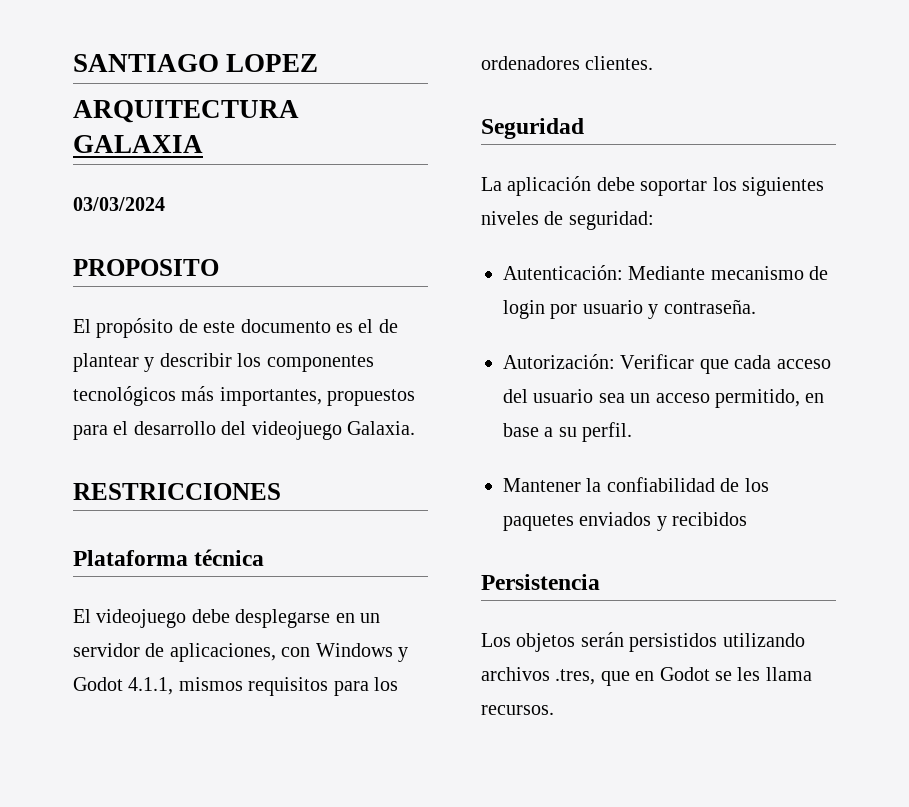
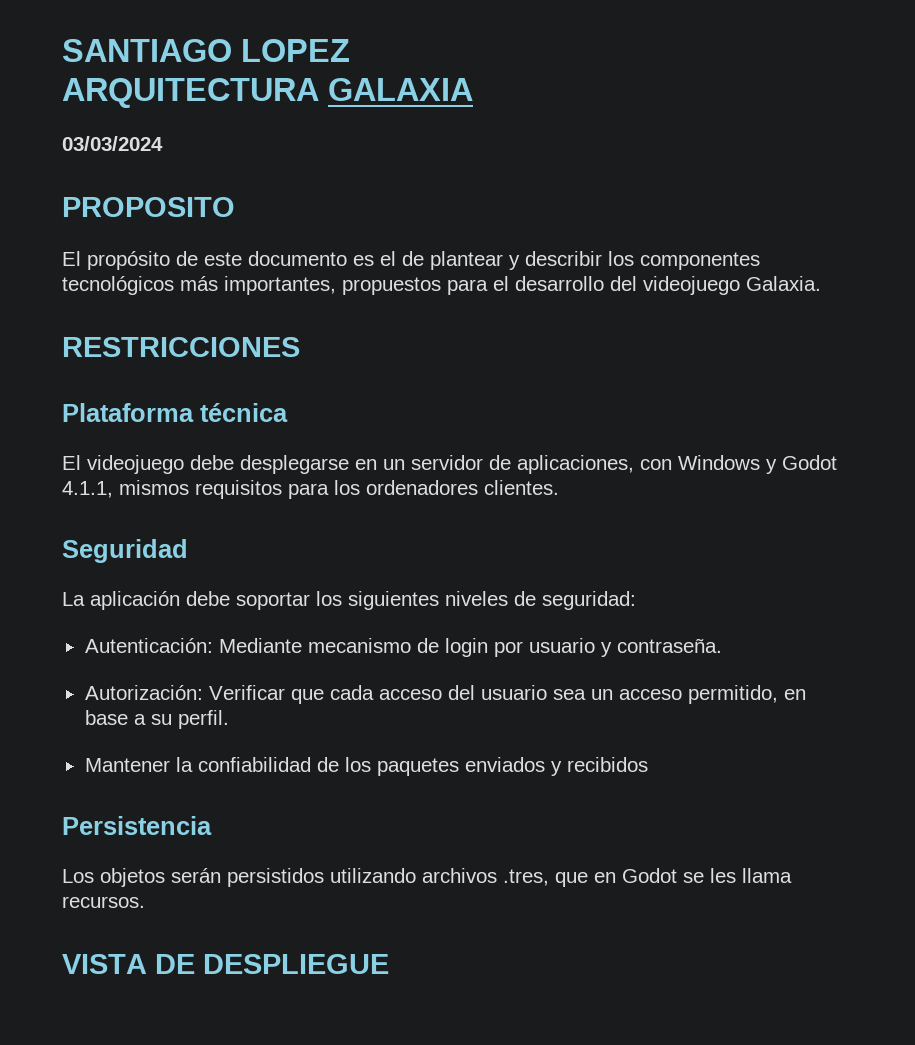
(554, 710) none -> [62,954,389,974] // VISTA DE DESPLIEGUE

